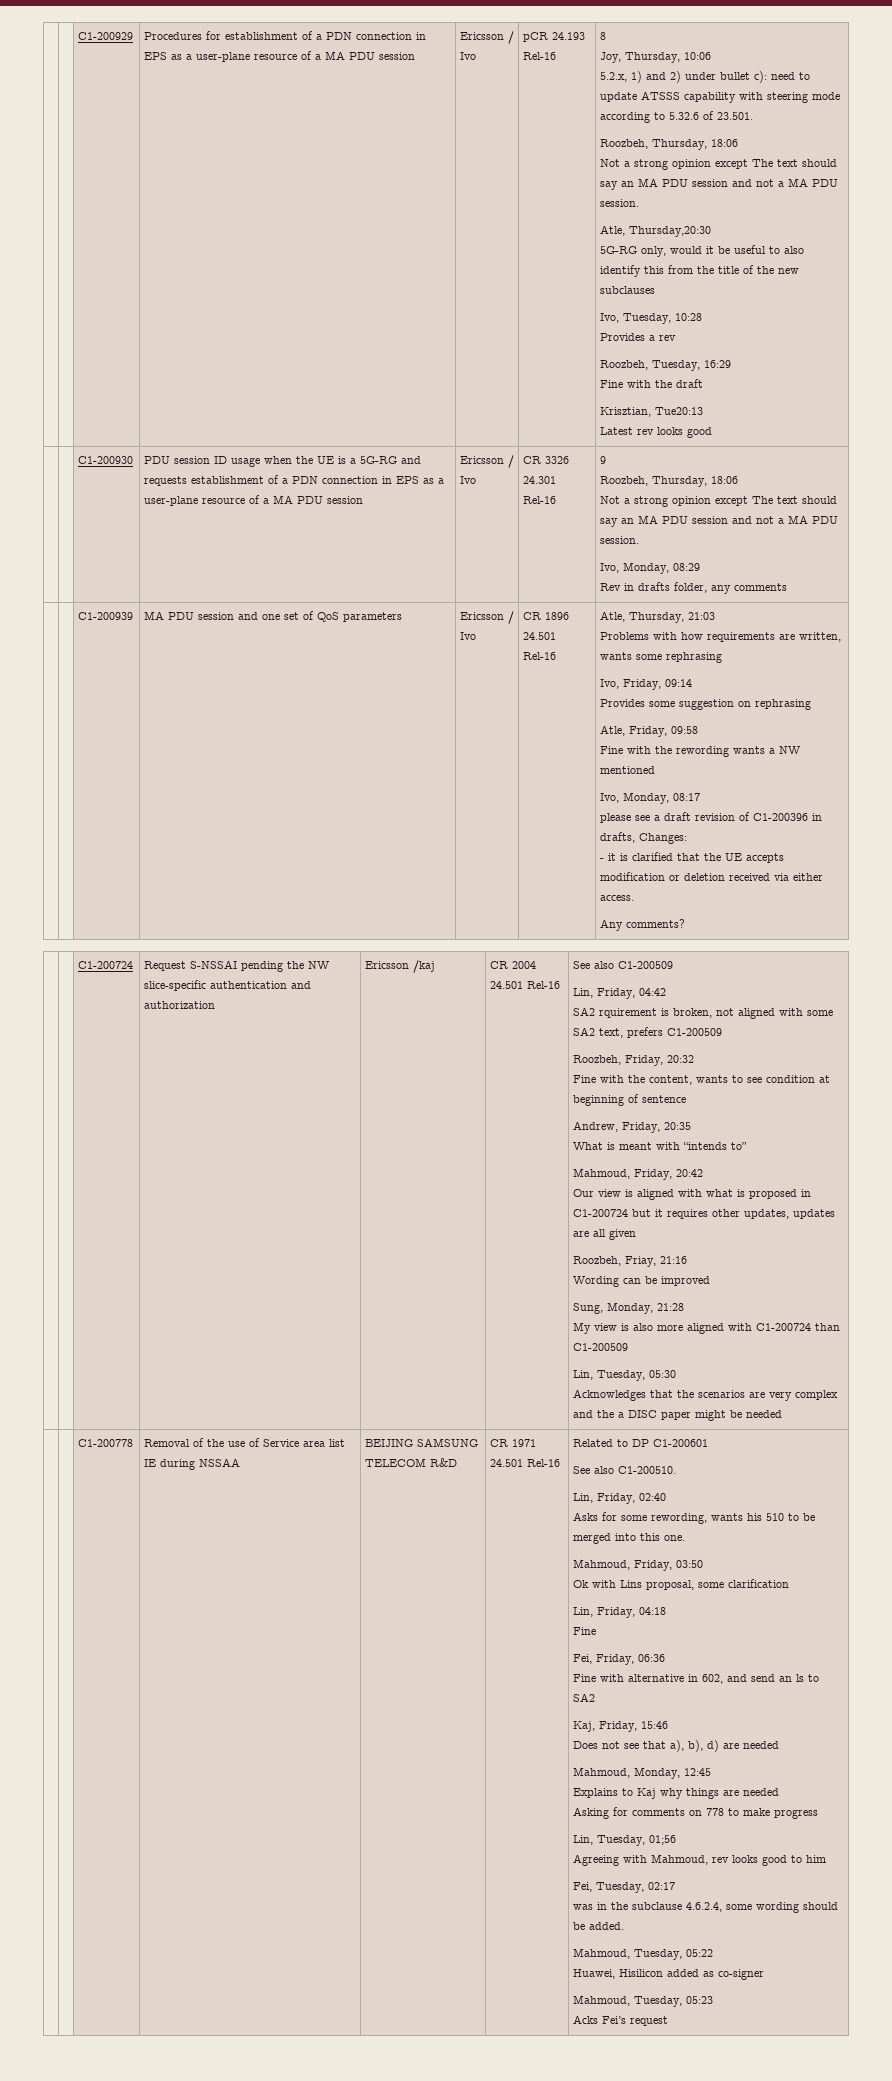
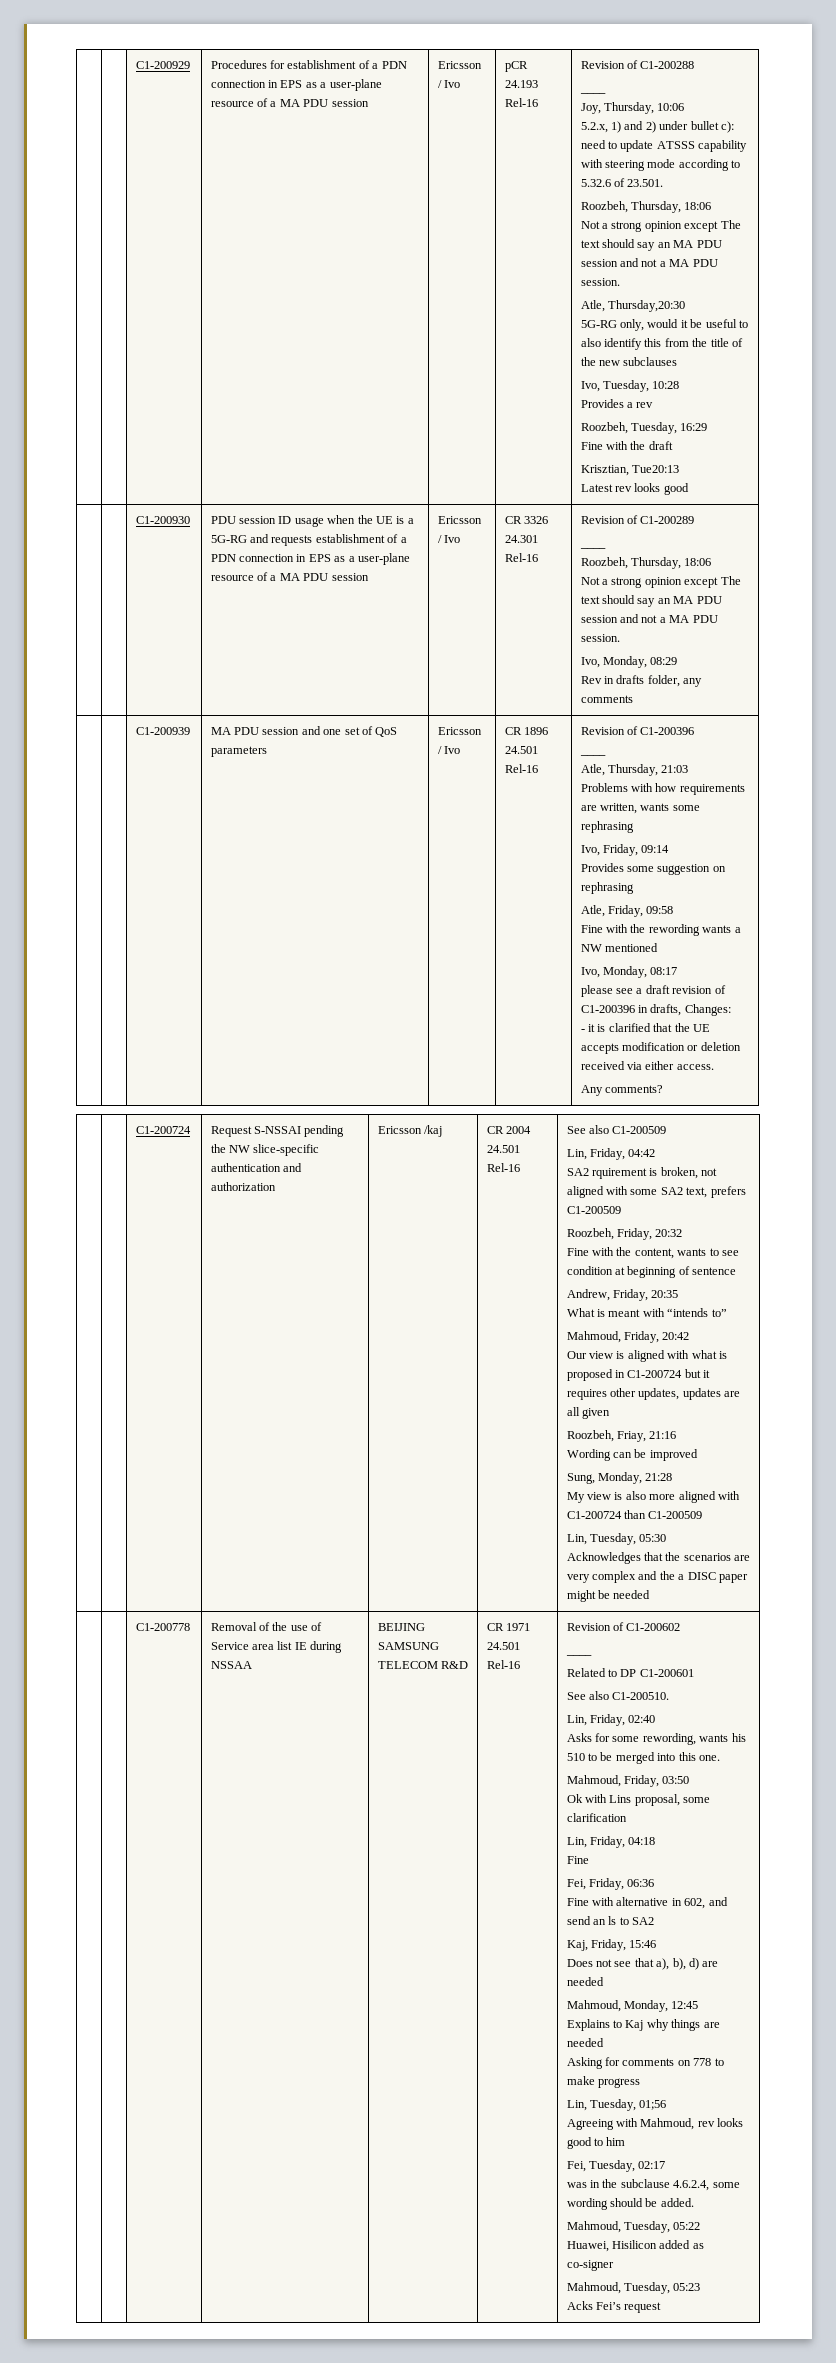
[599,32,606,40] 8 -> [580,60,695,69] [579,92,606,94] Revision of C1-200288 // ____
[599,456,606,464] 9 -> [580,515,695,524] [579,547,606,549] Revision of C1-200289 // ____
(556, 656) none -> [580,726,695,735] [579,754,606,756] Revision of C1-200396 // ____ //
(560, 1463) none -> [566,1622,681,1631] [565,1654,592,1656] Revision of C1-200602 // ____ //

